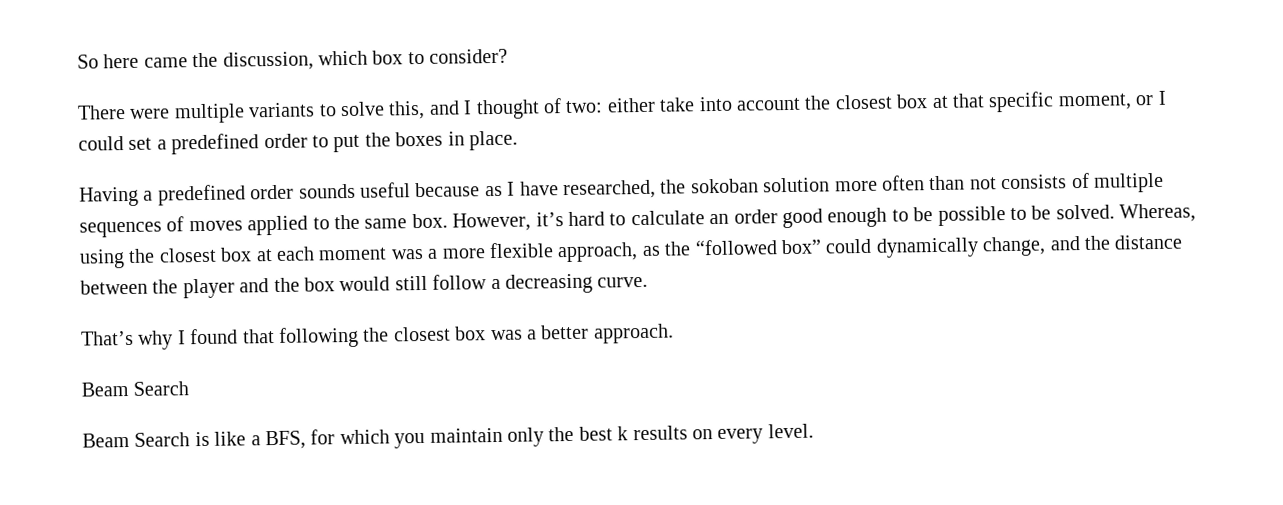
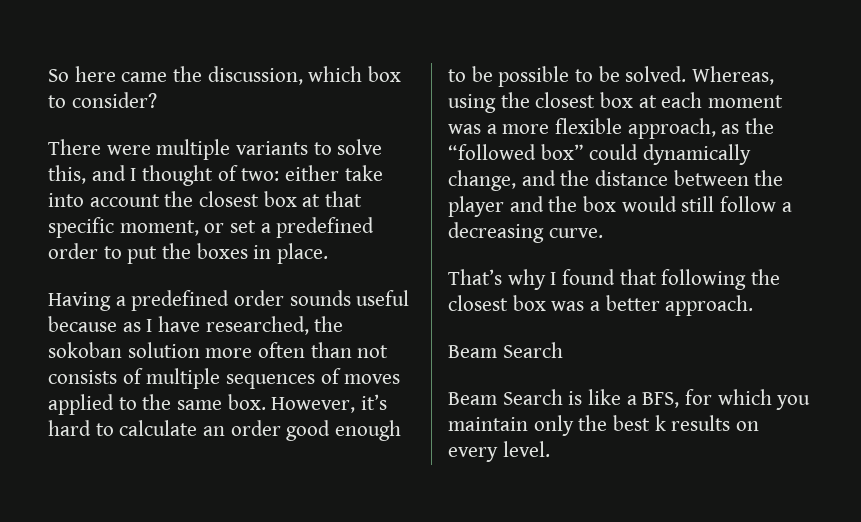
[1157,90,1167,105] [78,136,124,151] I could -> (225, 228) none

